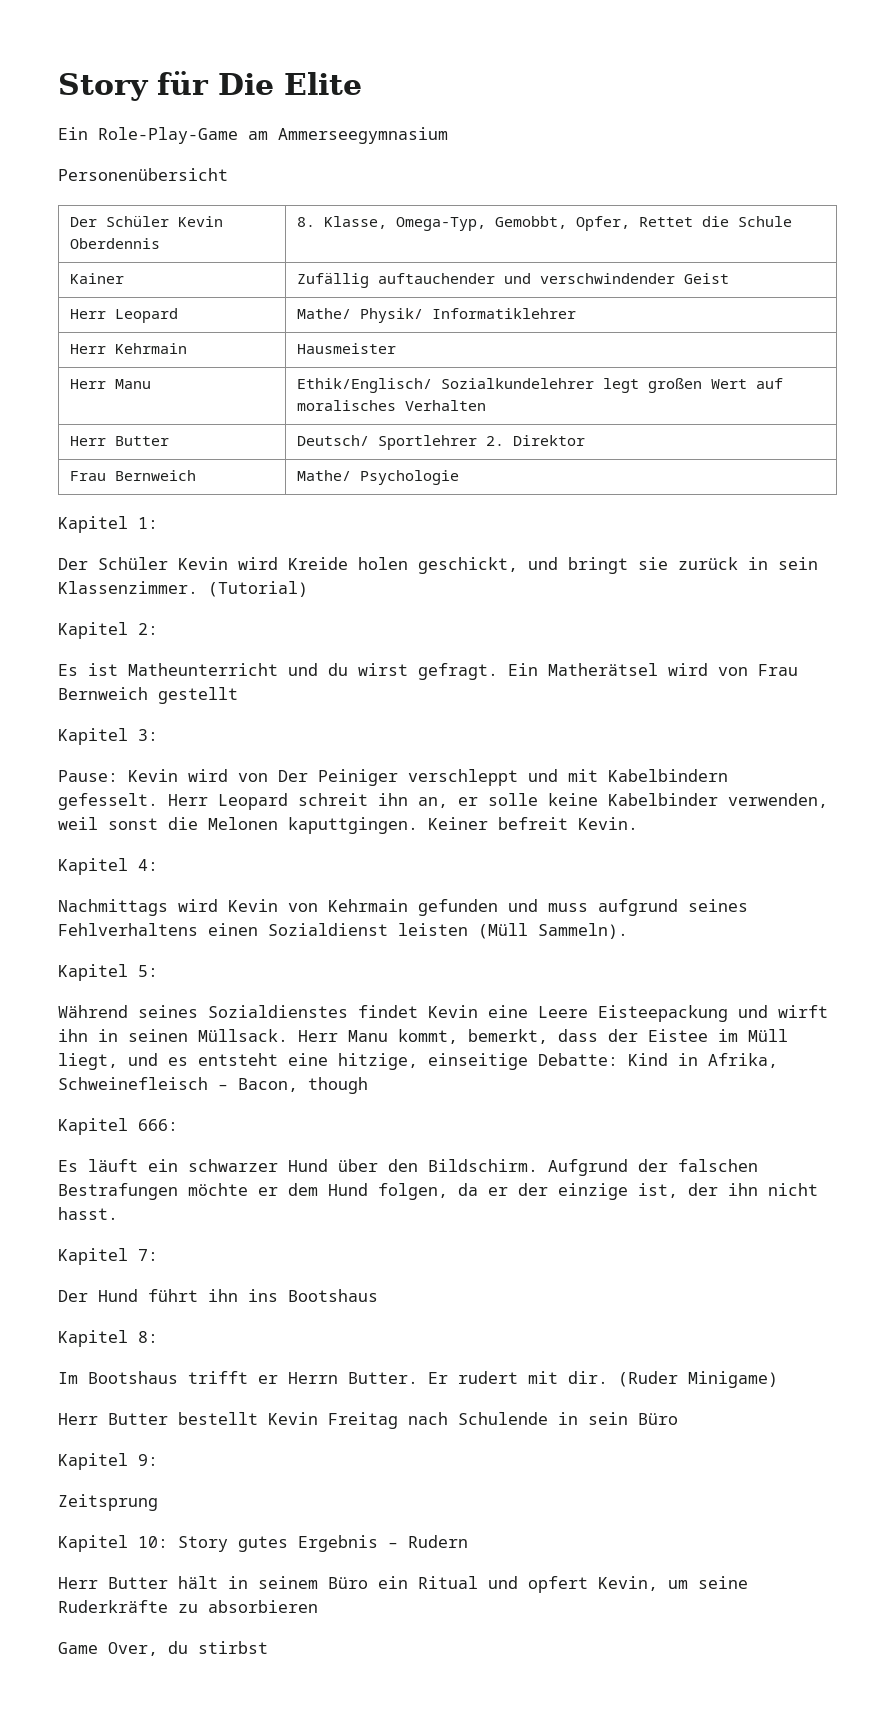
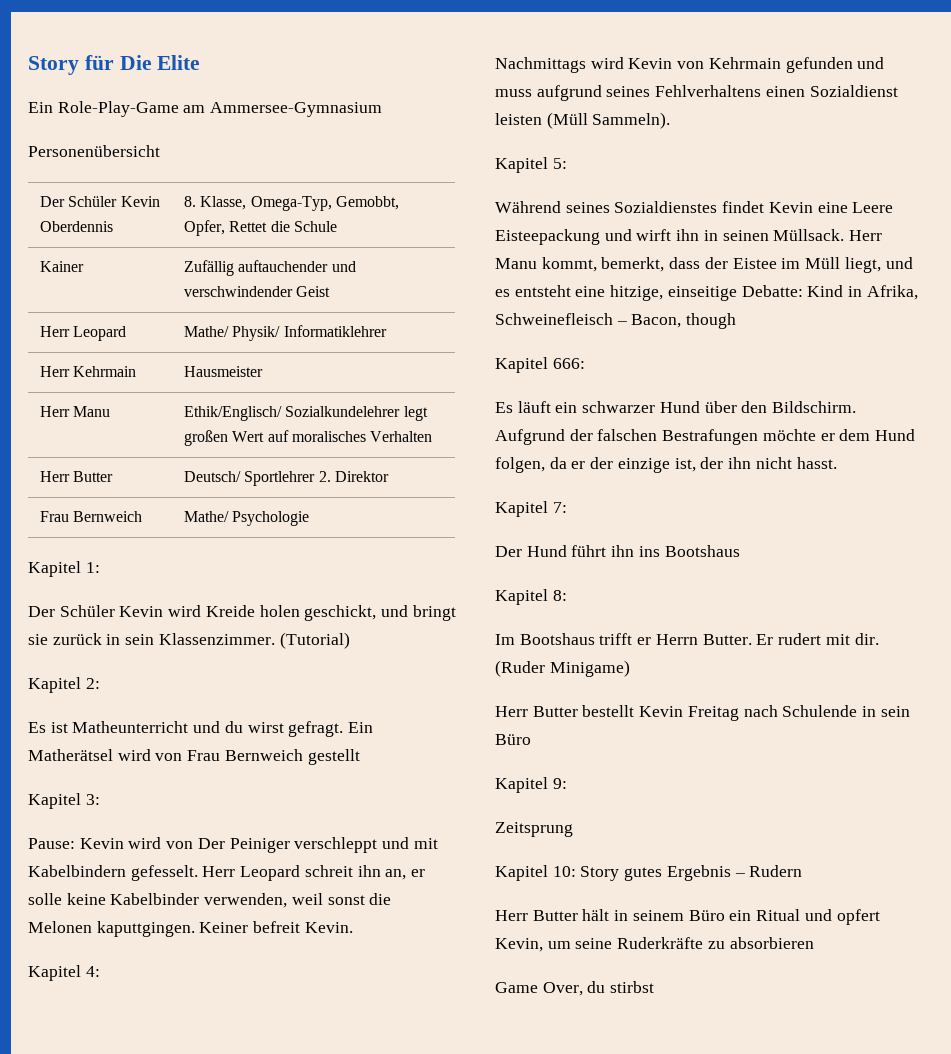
[278,127,448,144] Ammerseegymnasium -> [210,102,383,117] Ammersee-Gymnasium

